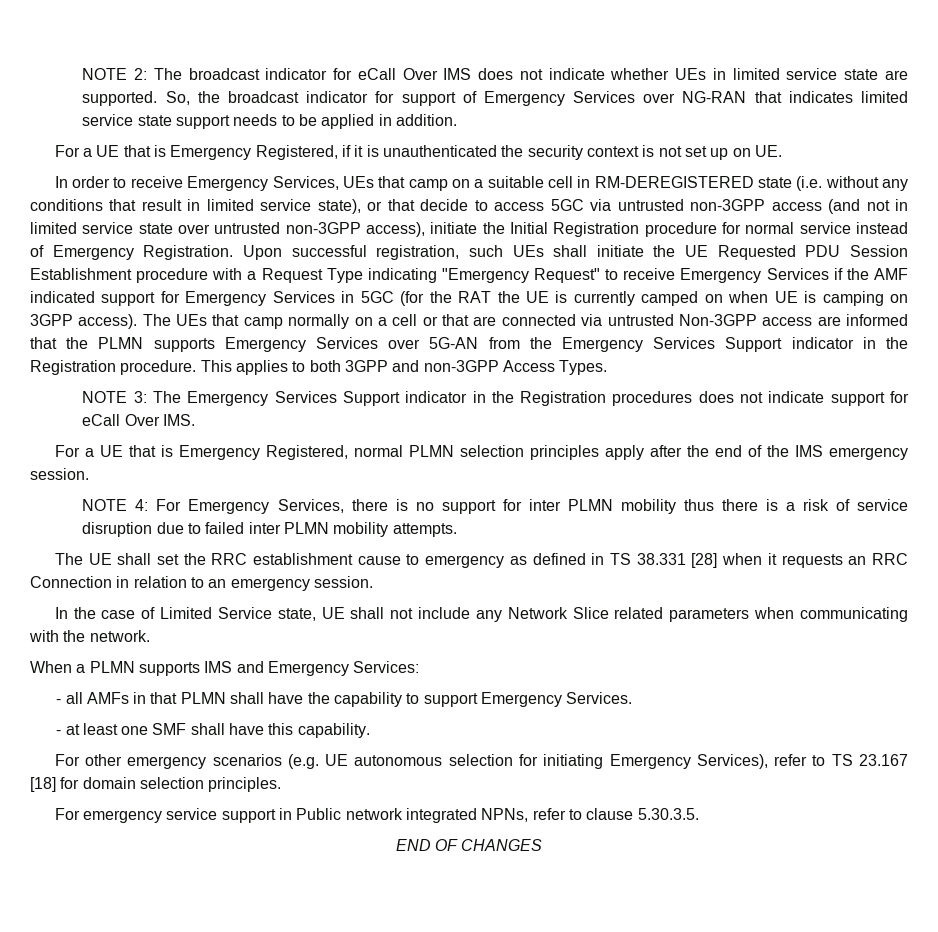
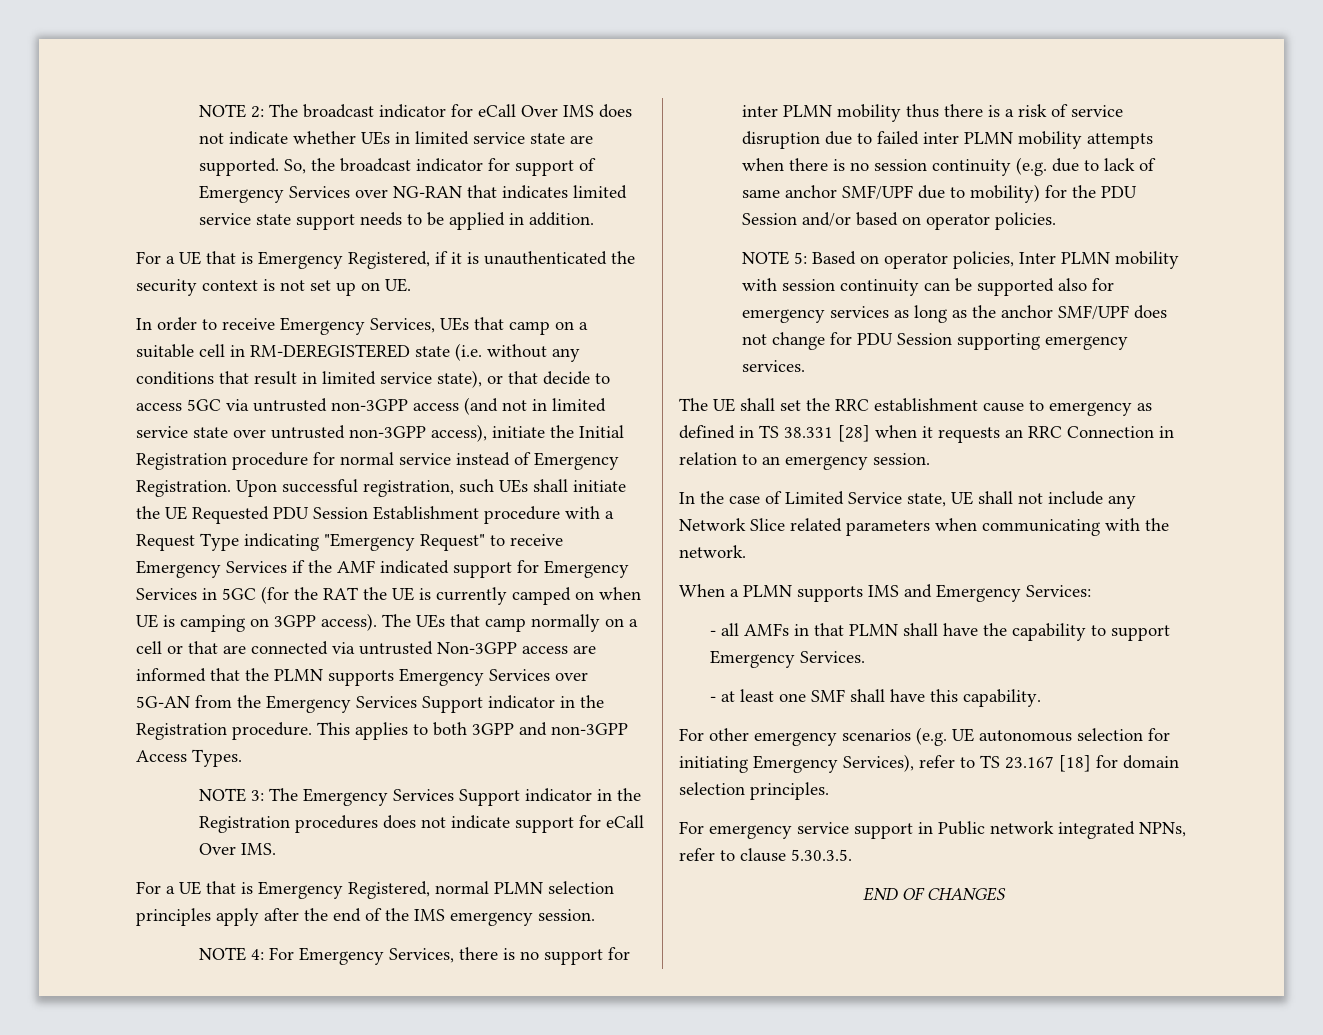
[392,523,457,537] attempts. -> [1086,133,1153,149] [741,157,1156,176] [741,184,1137,203] [741,212,1056,230] [741,251,1179,269] [741,278,1114,296] [741,305,1167,323] [741,332,1128,350] [741,360,805,372] attempts when there is no session continuity (e.g. due to lack of same anchor SMF/UPF due to mobility) for the PDU Session and/or based on operator policies. // NOTE 5: Based on operator policies, Inter PLMN mobility with session continuity can be supported also for emergency services as long as the anchor SMF/UPF does not change for PDU Session supporting emergency services.

